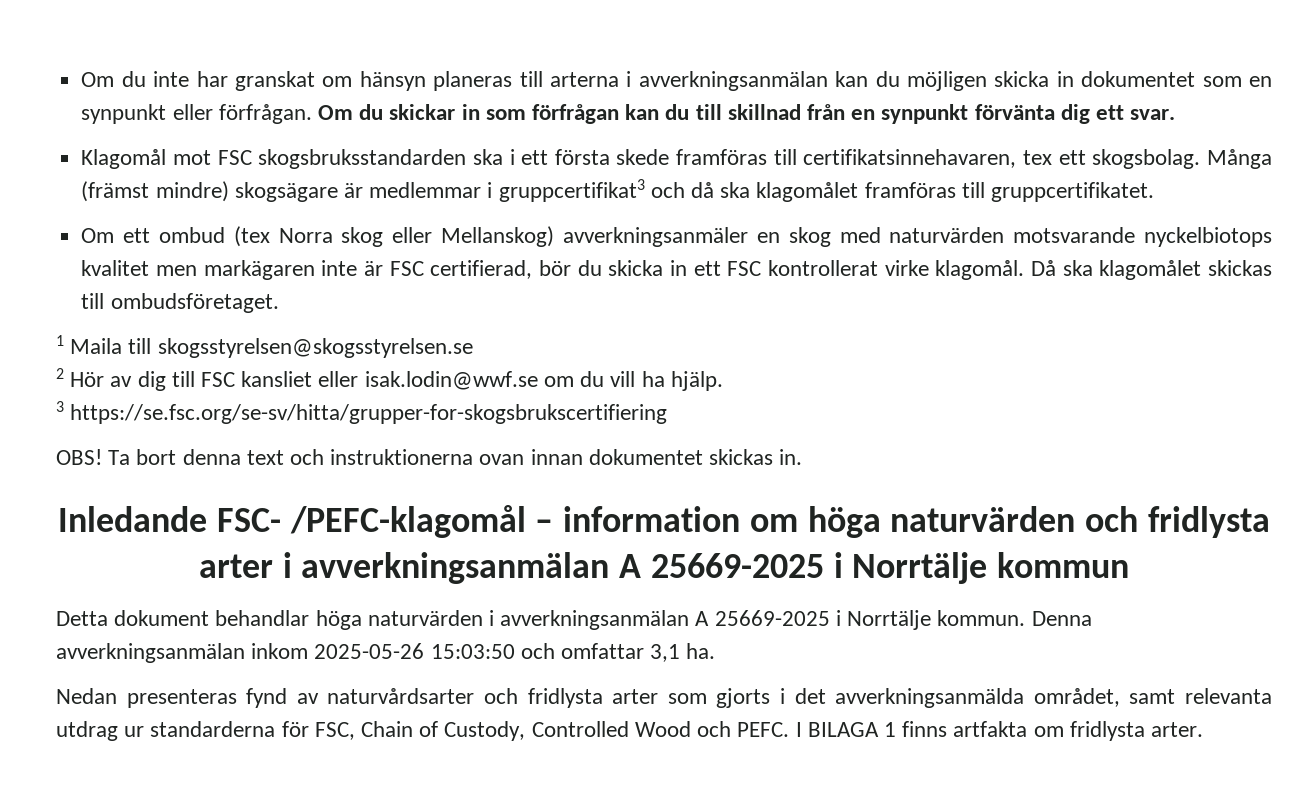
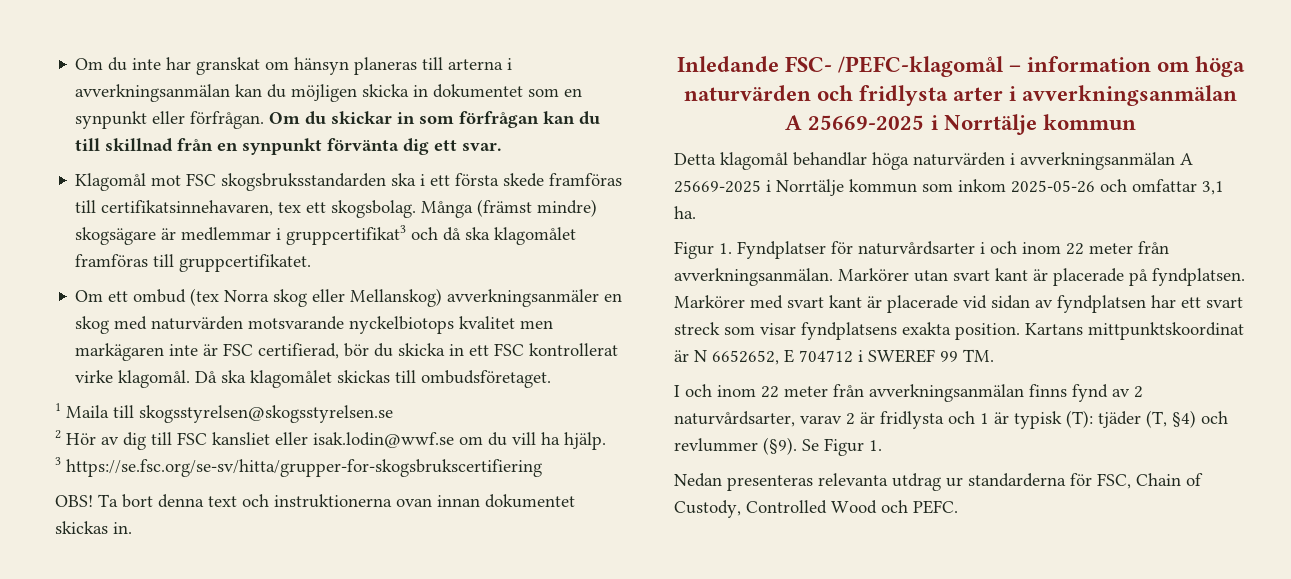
[114,610,210,626] dokument -> [720,152,788,170] klagomål
[937,610,1092,626] [56,643,245,663] kommun. Denna avverkningsanmälan -> [849,179,953,193] kommun som
[430,644,515,659] 15:03:50 -> (1095, 186) none
[56,688,1176,708] Nedan presenteras fynd av naturvårdsarter och fridlysta arter som gjorts i det avverkningsanmälda området, samt -> [674,241,1169,259] [674,268,1245,286] [674,295,1243,313] [674,322,1244,340] [674,349,994,365] [674,384,1143,402] [674,410,1228,429] [674,437,882,456] [674,473,813,491] Figur 1. Fyndplatser för naturvårdsarter i och inom 22 meter från avverkningsanmälan. Markörer utan svart kant är placerade på fyndplatsen. Markörer med svart kant är placerade vid sidan av fyndplatsen har ett svart streck som visar fyndplatsens exakta position. Kartans mittpunktskoordinat är N 6652652, E 704712 i SWEREF 99 TM. // I och inom 22 meter från avverkningsanmälan finns fynd av 2 naturvårdsarter, varav 2 är fridlysta och 1 är typisk (T): tjäder (T, §4) och revlummer (§9). Se Figur 1. // Nedan presenteras
[795,721,1203,741] I BILAGA 1 finns artfakta om fridlysta arter. -> (958, 507) none

